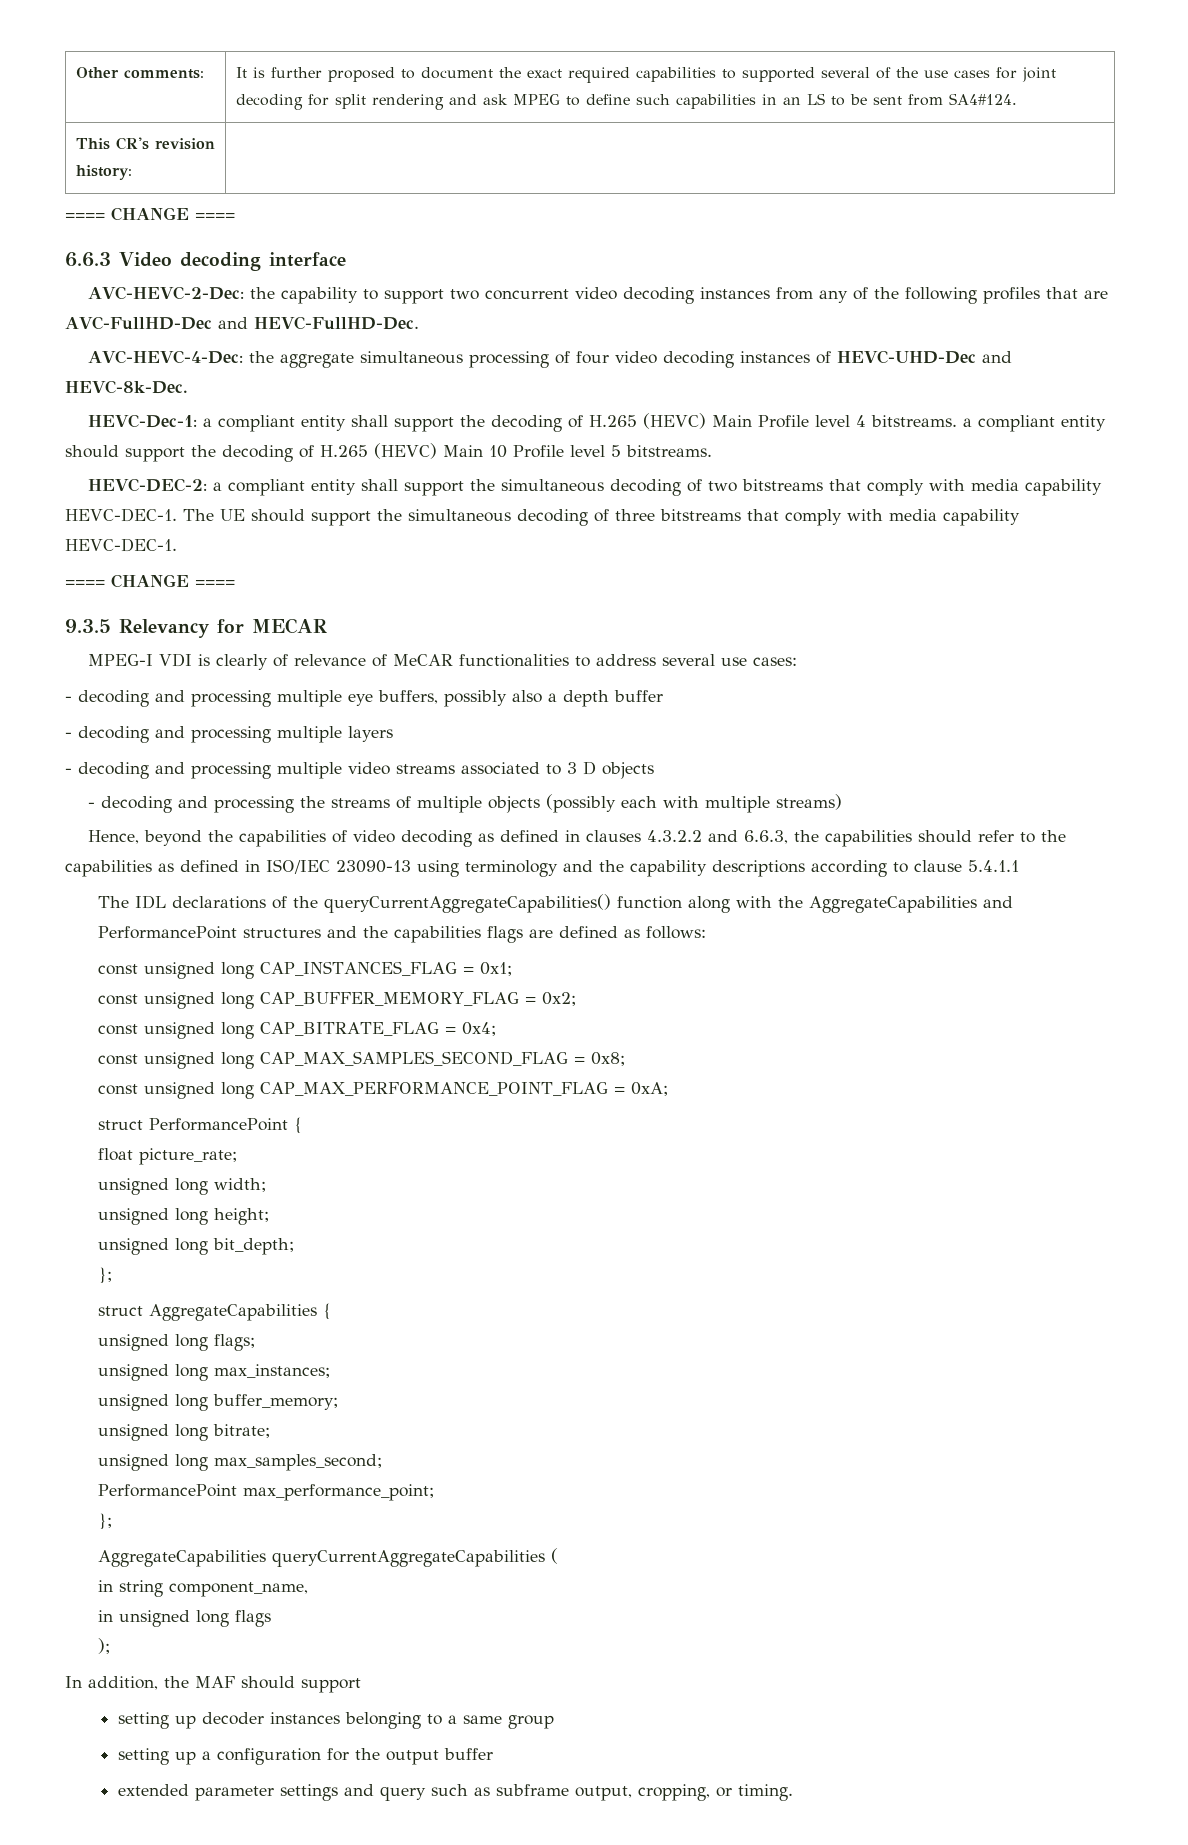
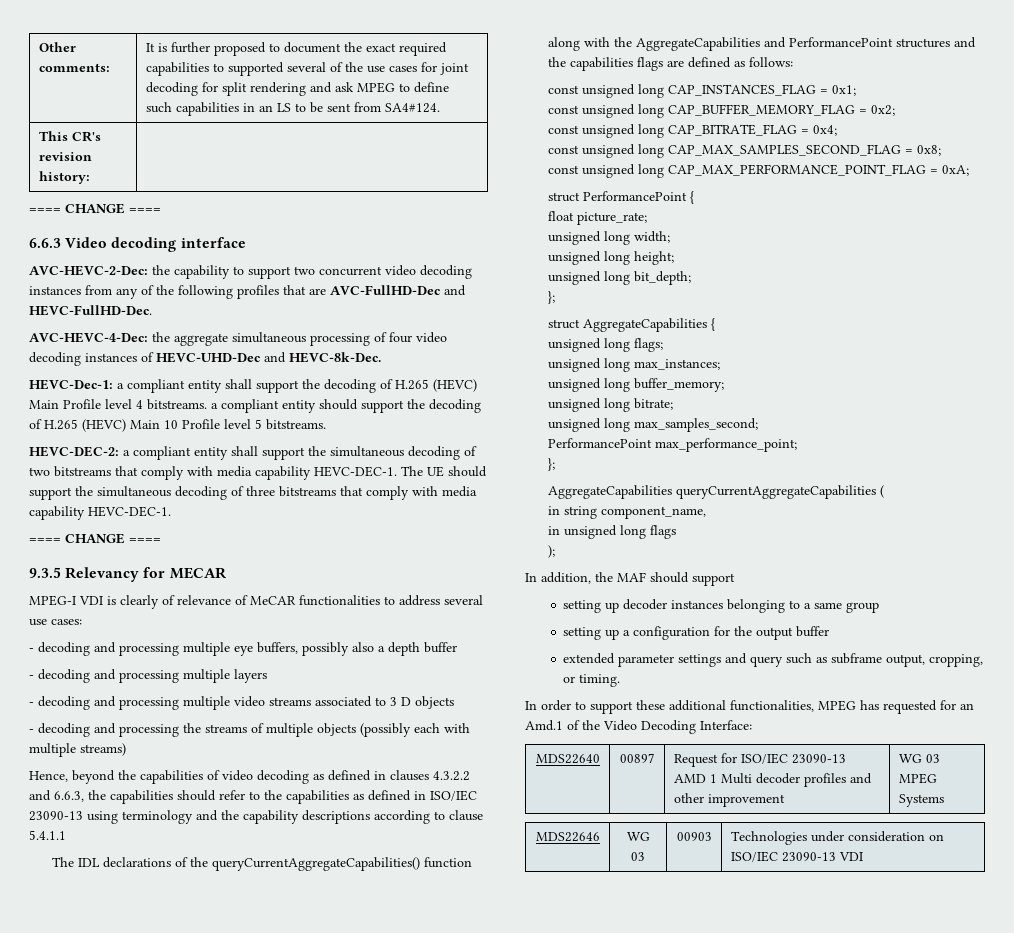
(793, 1792) none -> [525,700,974,714] [525,720,752,734] [535,754,600,764] [619,753,655,763] [673,753,846,767] [673,773,872,787] [673,793,785,807] [898,754,940,763] [898,773,937,784] [898,794,944,807] [535,832,600,842] [626,832,650,841] [631,852,645,861] [676,832,712,841] [730,831,944,845] [730,851,863,862] // In order to support these additional functionalities, MPEG has requested for an Amd.1 of the Video Decoding Interface: // MDS22640 | 00897 | Request for ISO/IEC 23090-13 AMD 1 Multi decoder profiles and other improvement | WG 03 MPEG Systems // MDS22646 | WG 03 | 00903 | Technologies under consideration on ISO/IEC 23090-13 VDI

